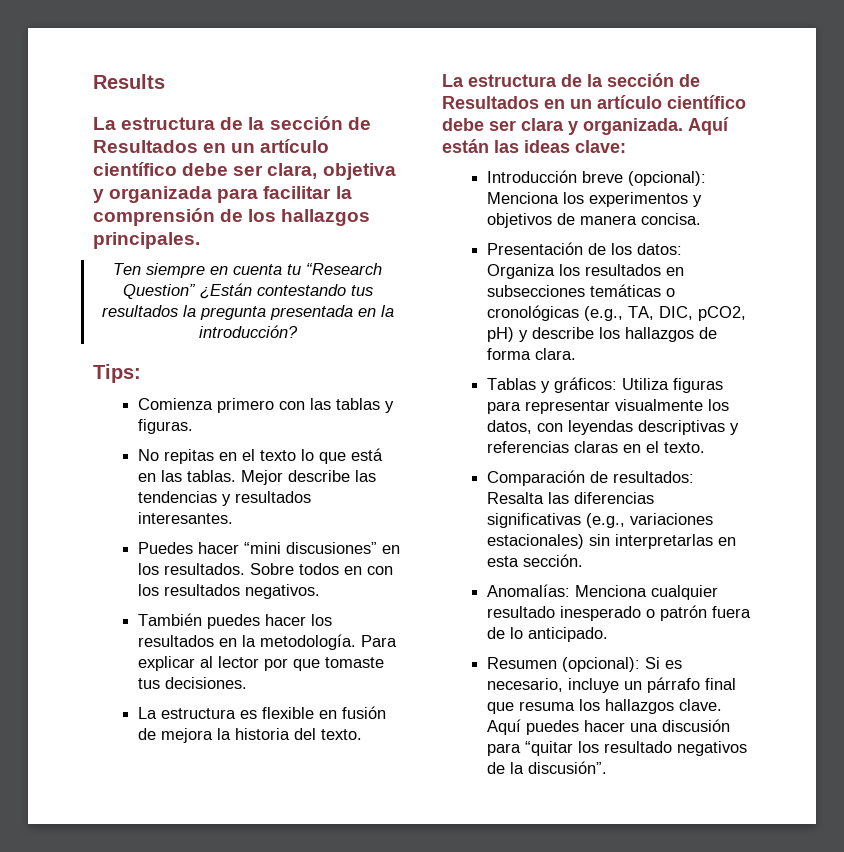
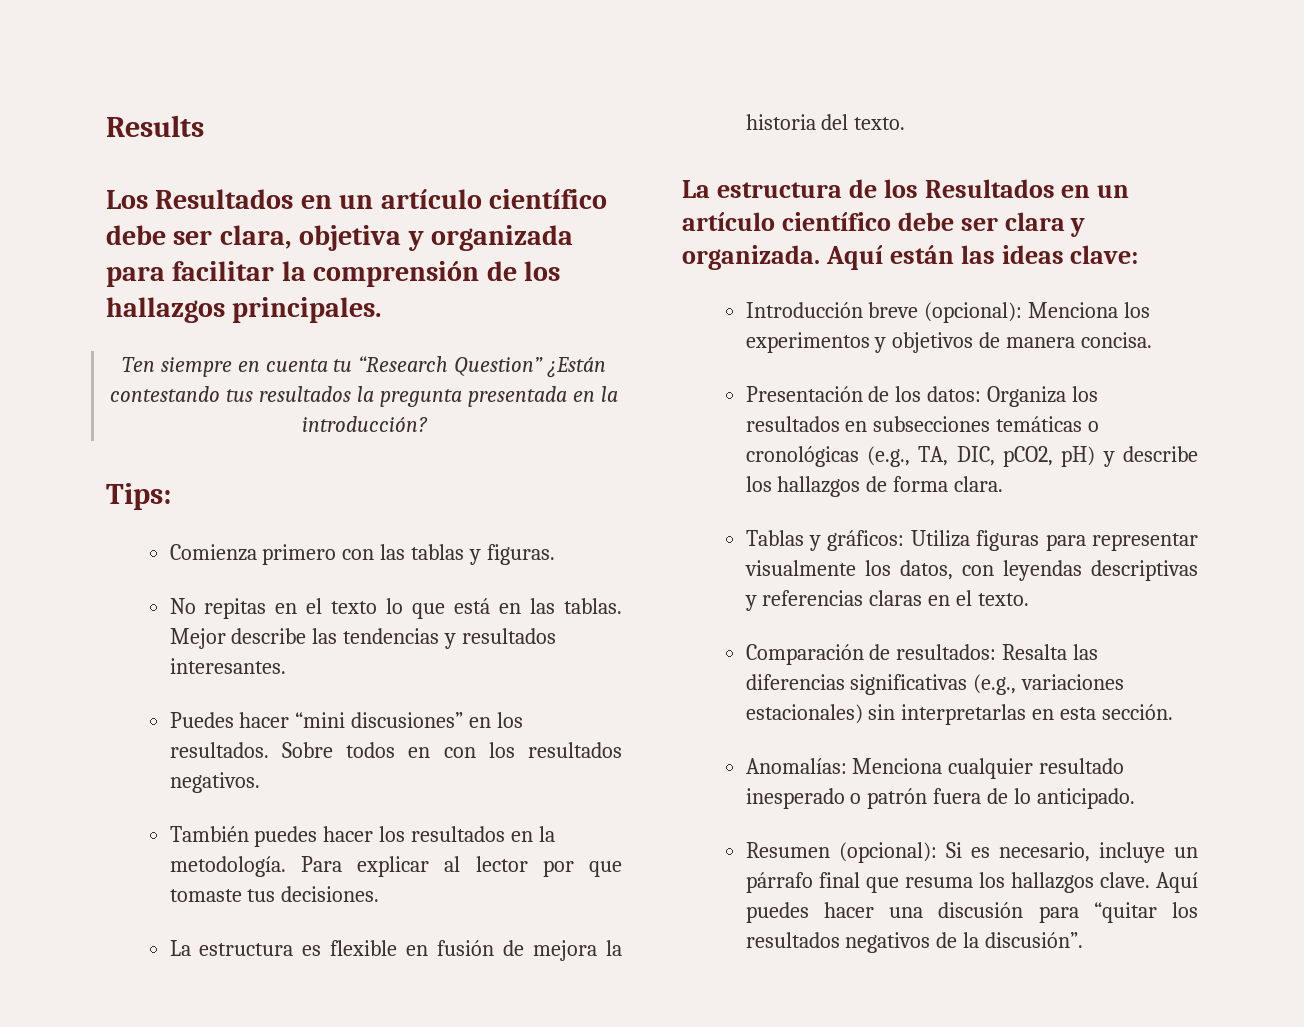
[93,116,371,130] La estructura de la sección de -> [106,190,148,209] Los
[587,73,700,87] la sección de -> [883,179,918,198] los
[603,741,672,753] resultado -> [745,932,840,948] resultados

